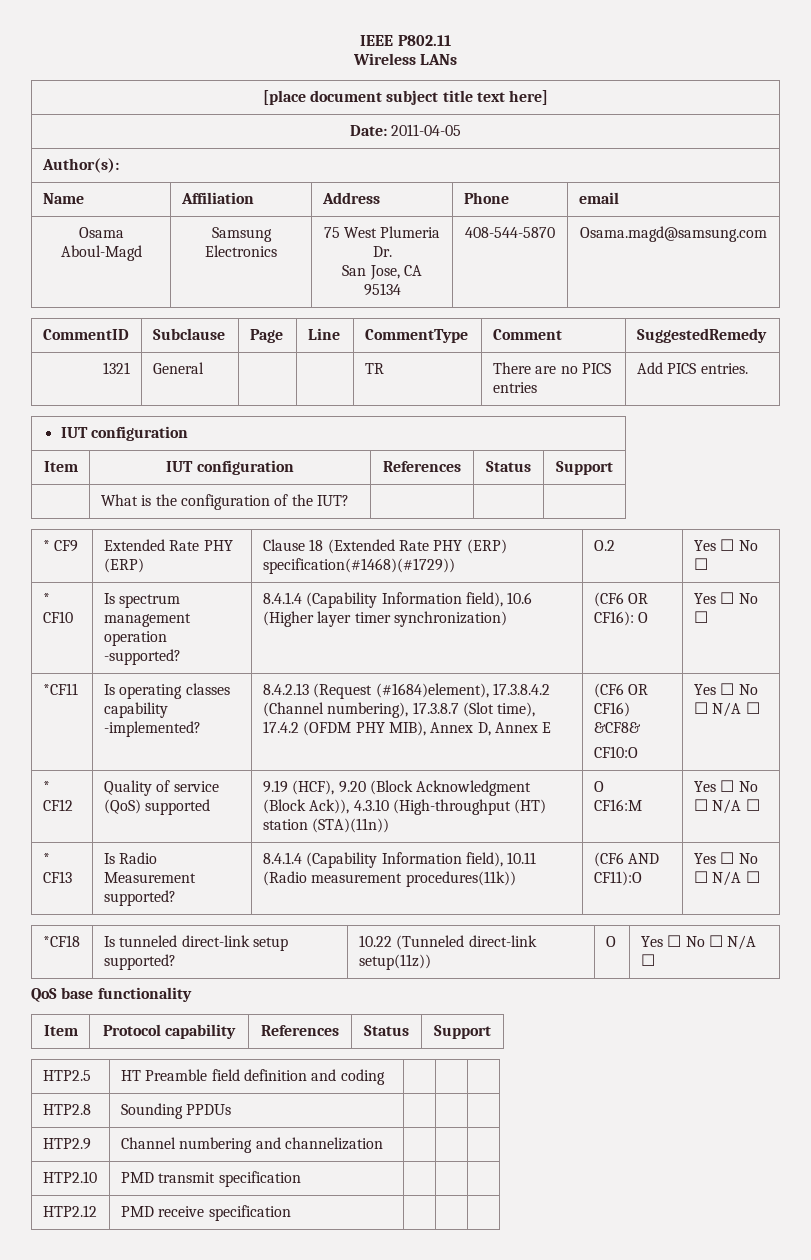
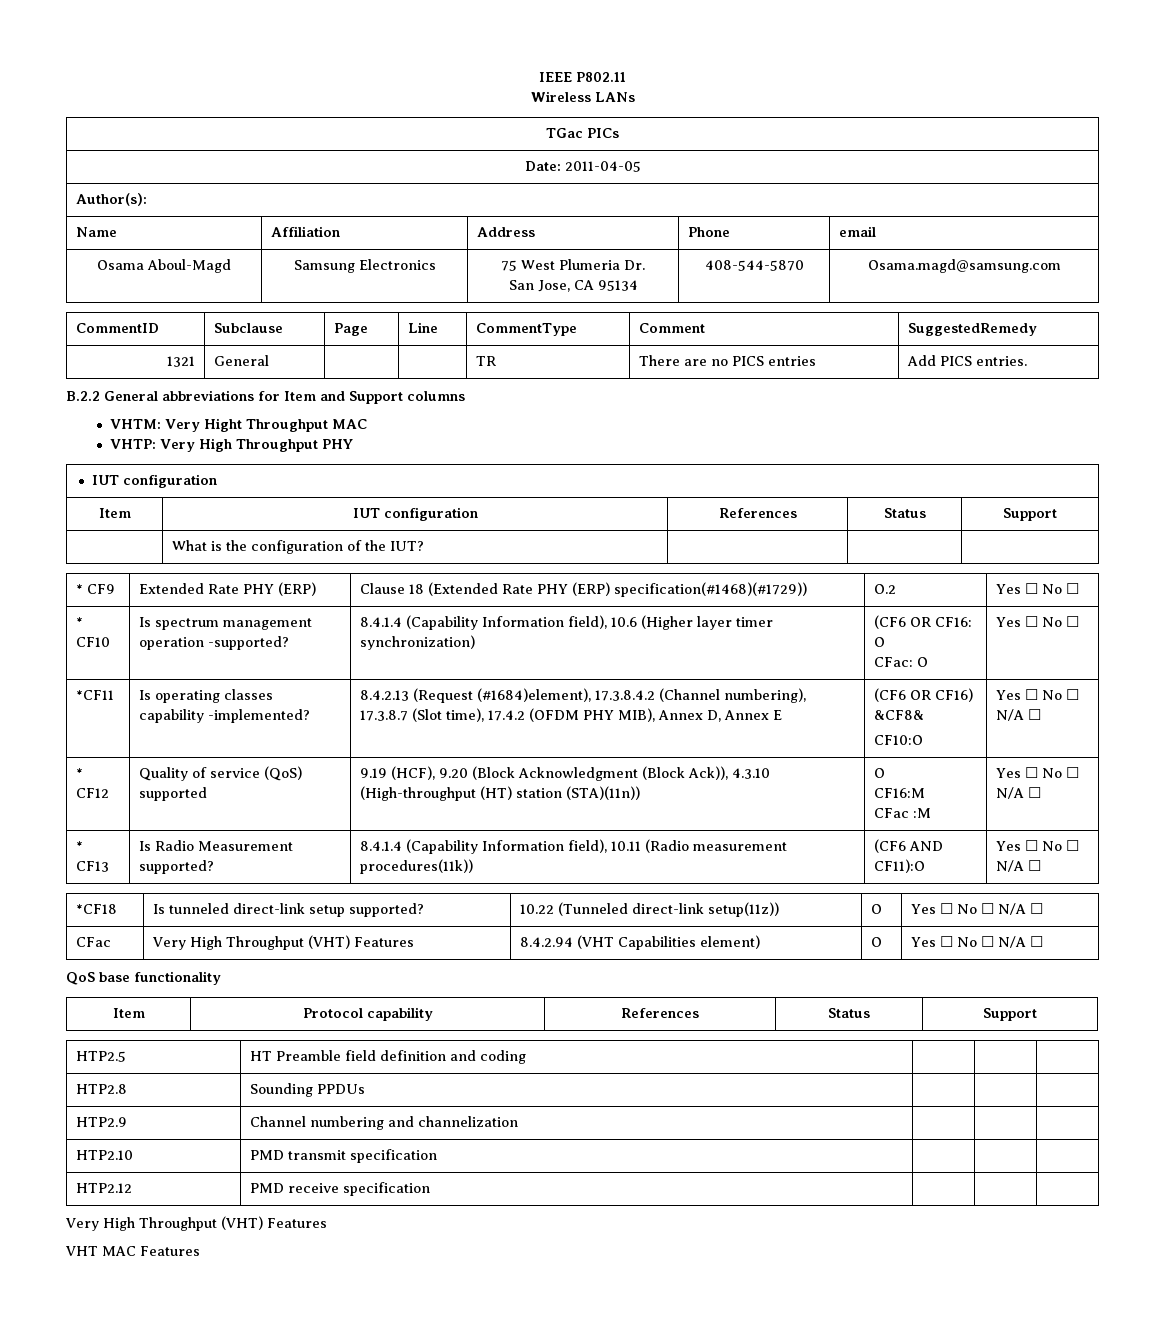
[262,90,549,105] [place document subject title text here] -> [546,128,619,138] TGac PICs
(748, 368) none -> [66,390,465,404] [110,418,368,432] [110,438,354,452] // B.2.2 General abbreviations for Item and Support columns // VHTM: Very Hight Throughput MAC // VHTP: Very High Throughput PHY
[593,611,634,626] CF16): -> [935,617,973,627] [874,637,886,647] [874,657,914,667] CF16: O // CFac:
(642, 805) none -> [874,808,932,818] // CFac :M
(655, 960) none -> [76,937,112,947] [152,935,415,950] [520,935,761,950] [871,937,883,947] [911,936,1044,948] // CFac | Very High Throughput (VHT) Features | 8.4.2.94 (VHT Capabilities element) | O | Yes ☐ No ☐ N/A ☐
(291, 1213) none -> [65,1216,327,1231] [65,1246,200,1256] // Very High Throughput (VHT) Features // VHT MAC Features

